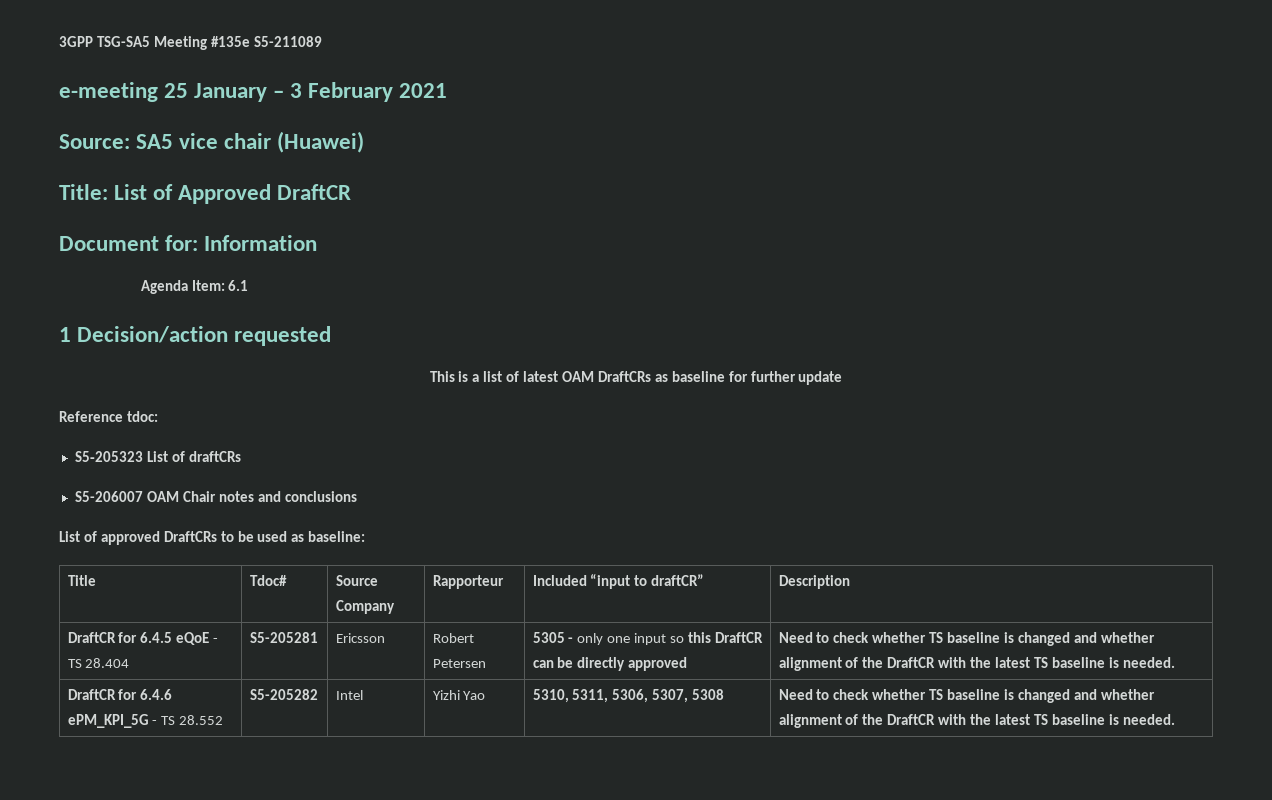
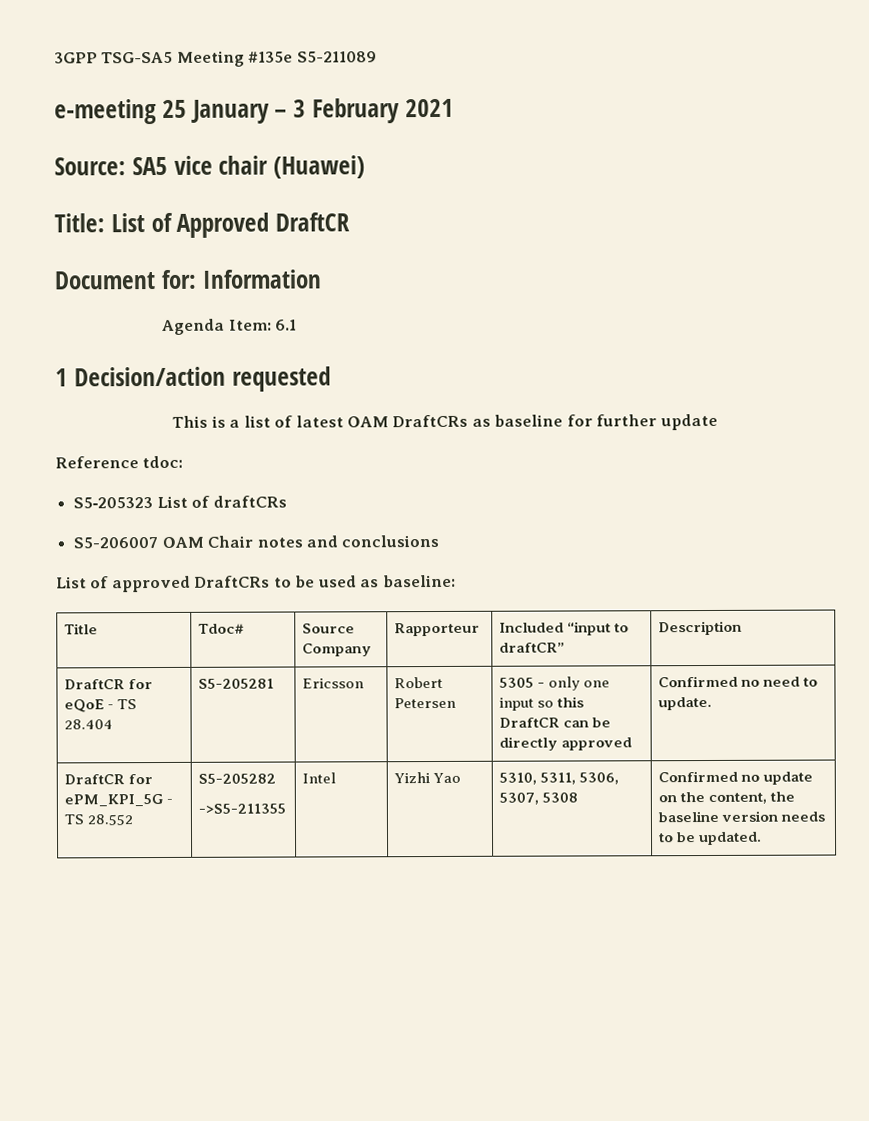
[140,632,173,643] 6.4.5 -> (153, 684) none
[778,632,1155,646] [778,657,1175,671] [67,689,173,700] Need to check whether TS baseline is changed and whether alignment of the DraftCR with the latest TS baseline is needed. // DraftCR for 6.4.6 -> [657,675,818,688] [657,696,712,711] [63,774,153,785] Confirmed no need to update. // DraftCR for
(318, 694) none -> [197,803,286,814] // ->S5-211355
[778,689,1155,703] [778,714,1175,728] Need to check whether TS baseline is changed and whether alignment of the DraftCR with the latest TS baseline is needed. -> [657,770,813,785] [657,791,795,804] [657,810,825,823] [658,831,762,846] Confirmed no update on the content, the baseline version needs to be updated.

